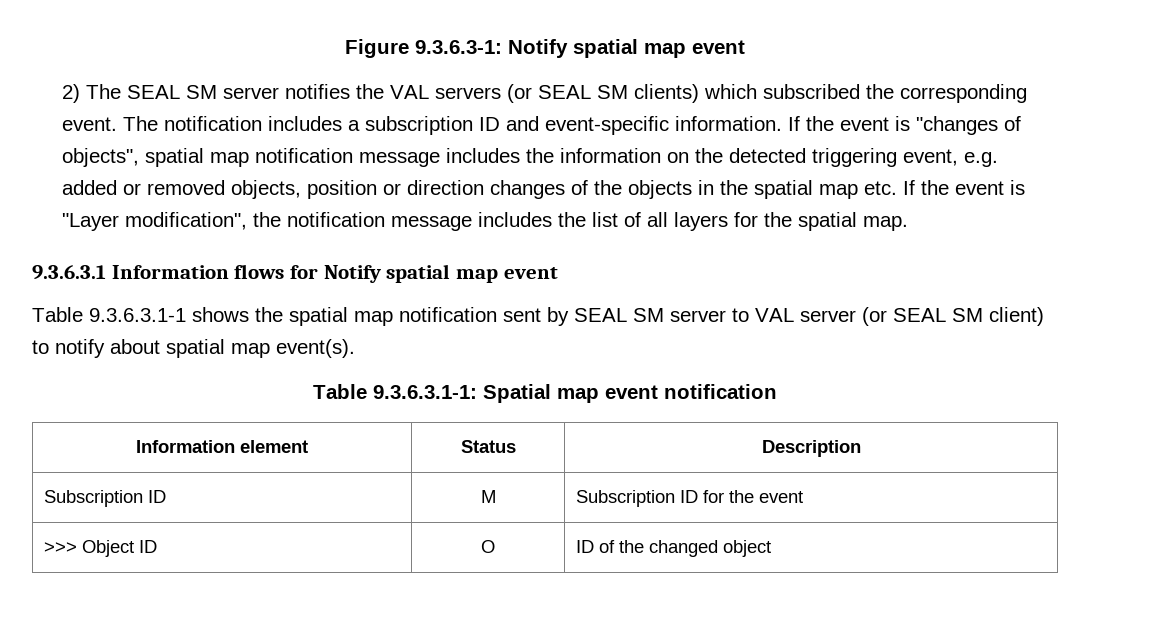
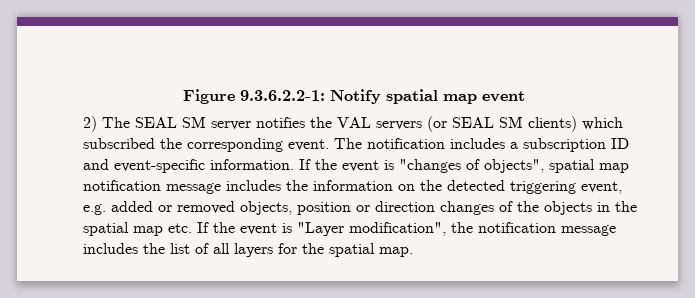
[415,40,502,54] 9.3.6.3-1: -> [240,90,325,101] 9.3.6.2.2-1:
[32,264,558,283] [32,307,1044,326] [32,339,355,358] [313,384,777,403] [136,440,308,453] [460,440,516,453] [761,440,861,457] [44,490,167,507] [480,490,496,503] [576,490,804,507] [44,540,158,557] [481,540,495,553] [576,540,772,557] // 9.3.6.3.1 Information flows for Notify spatial map event // Table 9.3.6.3.1-1 shows the spatial map notification sent by SEAL SM server to VAL server (or SEAL SM client) to notify about spatial map event(s). // Table 9.3.6.3.1-1: Spatial map event notification // Information element | Status | Description // Subscription ID | M | Subscription ID for the event // >>> Object ID | O | ID of the changed object -> (413, 252) none

